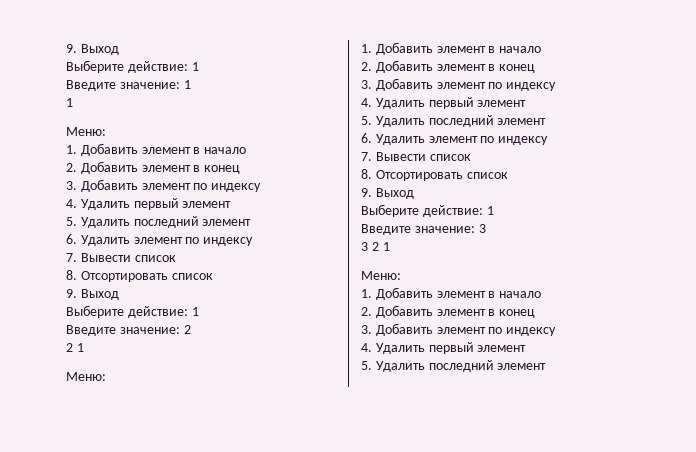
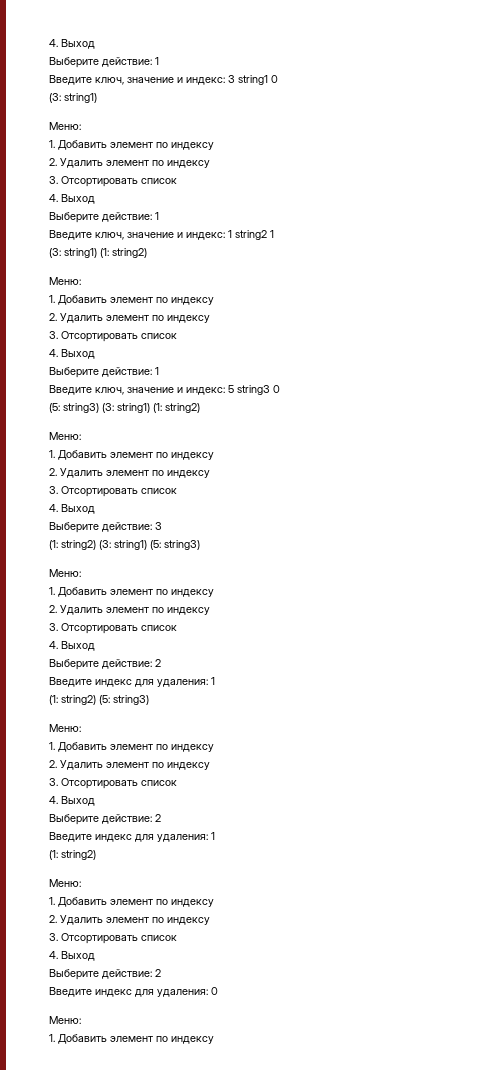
[66,44,119,55] [66,60,199,73] [66,80,191,91] [66,98,73,107] [66,127,106,136] [66,143,247,156] [66,161,241,174] [66,179,262,192] [66,198,232,210] [66,216,252,228] [66,234,254,246] [66,253,176,262] [66,270,213,282] [66,289,119,300] [66,305,199,318] [66,325,191,336] [66,343,84,352] [66,372,106,381] [361,42,542,55] [361,60,536,73] [361,78,557,91] [361,97,527,109] [361,115,547,127] [361,133,549,145] [361,152,471,161] [361,169,508,181] [361,188,414,199] [361,204,494,217] [361,224,486,235] [361,242,390,251] [361,271,401,280] [361,287,542,300] [361,305,536,318] [361,323,557,336] [361,342,527,354] [361,360,547,372] 9. Выход // Выберите действие: 1 // Введите значение: 1 // 1 // Меню: // 1. Добавить элемент в начало // 2. Добавить элемент в конец // 3. Добавить элемент по индексу // 4. Удалить первый элемент // 5. Удалить последний элемент // 6. Удалить элемент по индексу // 7. Вывести список // 8. Отсортировать список // 9. Выход // Выберите действие: 1 // Введите значение: 2 // 2 1 // Меню: // 1. Добавить элемент в начало // 2. Добавить элемент в конец // 3. Добавить элемент по индексу // 4. Удалить первый элемент // 5. Удалить последний элемент // 6. Удалить элемент по индексу // 7. Вывести список // 8. Отсортировать список // 9. Выход // Выберите действие: 1 // Введите значение: 3 // 3 2 1 // Меню: // 1. Добавить элемент в начало // 2. Добавить элемент в конец // 3. Добавить элемент по индексу // 4. Удалить первый элемент // 5. Удалить последний элемент -> [49,39,95,49] [49,57,159,68] [49,75,278,85] [49,93,97,103] [49,122,81,130] [49,140,214,150] [49,158,210,168] [49,176,177,187] [49,194,95,204] [49,212,159,223] [49,230,274,240] [49,248,147,258] [49,277,81,285] [49,295,214,305] [49,313,210,323] [49,331,177,342] [49,349,95,359] [49,367,159,378] [49,385,280,395] [49,403,200,413] [49,432,81,440] [49,450,214,460] [49,468,210,478] [49,486,177,497] [49,504,95,514] [49,522,162,533] [49,540,200,550] [49,569,81,577] [49,587,214,597] [49,605,210,615] [49,623,177,634] [49,641,95,651] [49,659,161,670] [49,677,215,687] [49,695,149,705] [49,724,81,732] [49,742,214,752] [49,760,210,770] [49,778,177,789] [49,796,95,806] [49,814,161,825] [49,832,215,842] [49,850,96,860] [49,879,81,887] [49,897,214,907] [49,915,210,925] [49,933,177,944] [49,951,95,961] [49,969,161,980] [49,987,218,997] [49,1016,81,1024] [49,1034,214,1044] 4. Выход // Выберите действие: 1 // Введите ключ, значение и индекс: 3 string1 0 // (3: string1) // Меню: // 1. Добавить элемент по индексу // 2. Удалить элемент по индексу // 3. Отсортировать список // 4. Выход // Выберите действие: 1 // Введите ключ, значение и индекс: 1 string2 1 // (3: string1) (1: string2) // Меню: // 1. Добавить элемент по индексу // 2. Удалить элемент по индексу // 3. Отсортировать список // 4. Выход // Выберите действие: 1 // Введите ключ, значение и индекс: 5 string3 0 // (5: string3) (3: string1) (1: string2) // Меню: // 1. Добавить элемент по индексу // 2. Удалить элемент по индексу // 3. Отсортировать список // 4. Выход // Выберите действие: 3 // (1: string2) (3: string1) (5: string3) // Меню: // 1. Добавить элемент по индексу // 2. Удалить элемент по индексу // 3. Отсортировать список // 4. Выход // Выберите действие: 2 // Введите индекс для удаления: 1 // (1: string2) (5: string3) // Меню: // 1. Добавить элемент по индексу // 2. Удалить элемент по индексу // 3. Отсортировать список // 4. Выход // Выберите действие: 2 // Введите индекс для удаления: 1 // (1: string2) // Меню: // 1. Добавить элемент по индексу // 2. Удалить элемент по индексу // 3. Отсортировать список // 4. Выход // Выберите действие: 2 // Введите индекс для удаления: 0 // Меню: // 1. Добавить элемент по индексу

